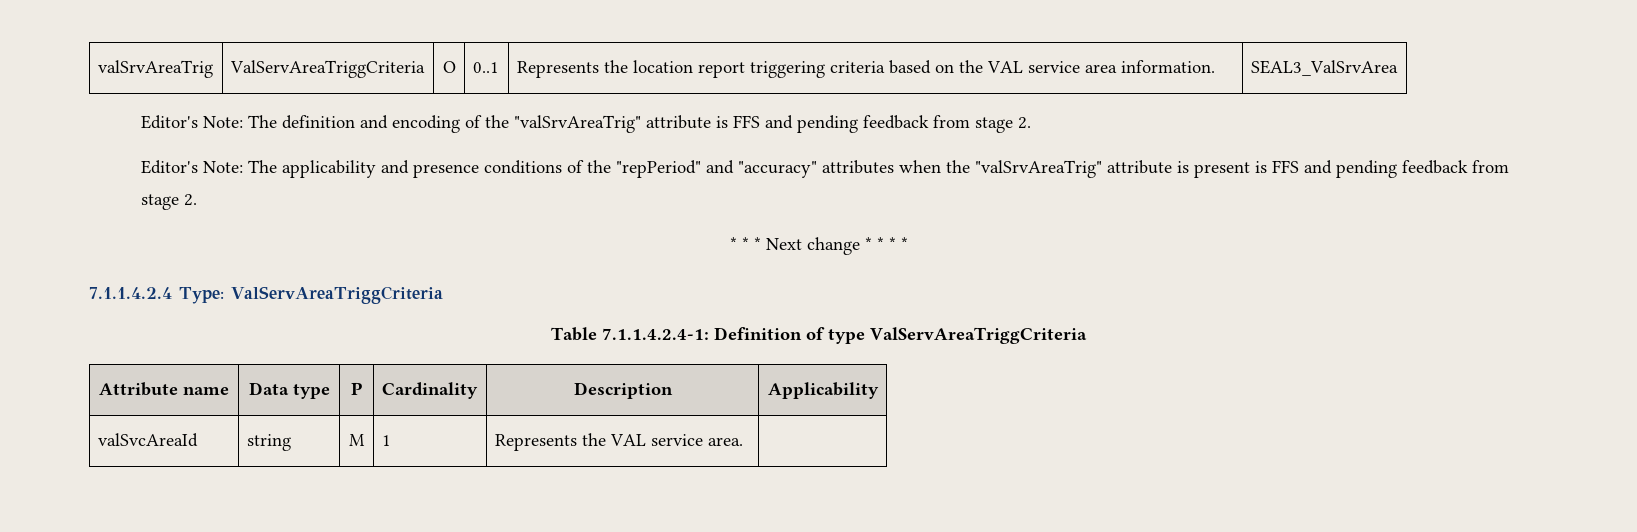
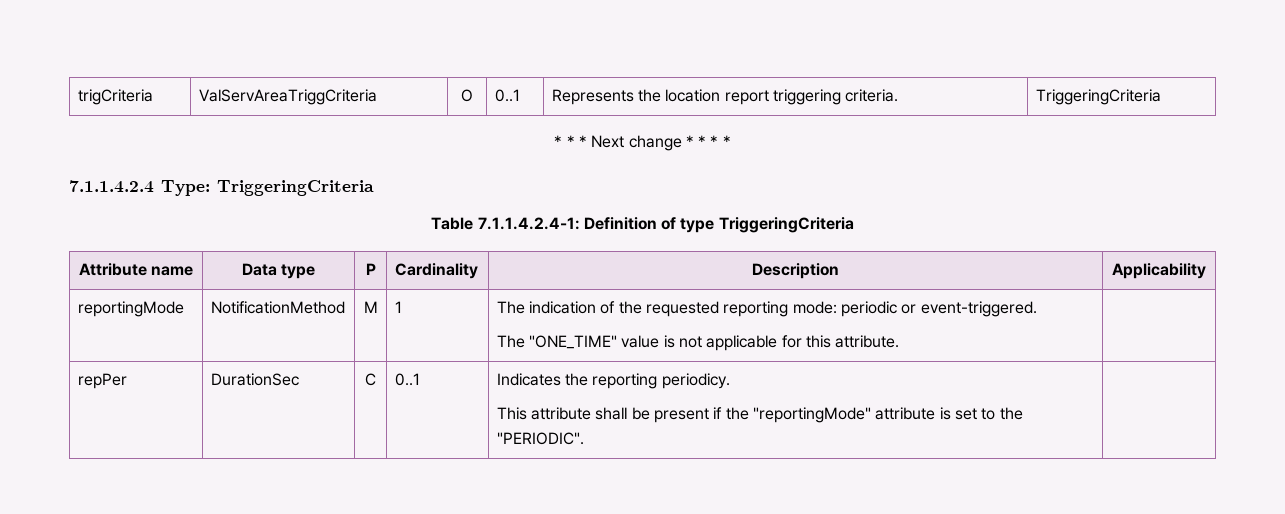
[97,60,213,78] valSrvAreaTrig -> [77,89,153,105] trigCriteria
[829,60,1215,74] [1250,60,1398,76] [140,115,1031,133] [140,160,1509,178] [140,194,197,210] criteria based on the VAL service area information. | SEAL3_ValSrvArea // Editor's Note: The definition and encoding of the "valSrvAreaTrig" attribute is FFS and pending feedback from stage 2. // Editor's Note: The applicability and presence conditions of the "repPeriod" and "accuracy" attributes when the "valSrvAreaTrig" attribute is present is FFS and pending feedback from stage 2. -> [845,89,899,102] [1035,89,1161,105] criteria. | TriggeringCriteria
[230,286,443,304] ValServAreaTriggCriteria -> [217,180,374,196] TriggeringCriteria
[870,327,1087,344] ValServAreaTriggCriteria -> [718,217,854,233] TriggeringCriteria
[97,433,198,447] [246,434,291,451] valSvcAreaId | string -> [77,301,184,317] [210,301,345,314] reportingMode | NotificationMethod
[494,433,743,451] Represents the VAL service area. -> [496,301,1037,317] [496,335,900,351] [77,373,127,389] [210,373,299,386] [365,373,376,386] [394,373,420,386] [496,373,730,389] [496,407,1023,423] [496,432,584,445] The indication of the requested reporting mode: periodic or event-triggered. // The "ONE_TIME" value is not applicable for this attribute. | // repPer | DurationSec | C | 0..1 | Indicates the reporting periodicy. // This attribute shall be present if the "reportingMode" attribute is set to the "PERIODIC".

